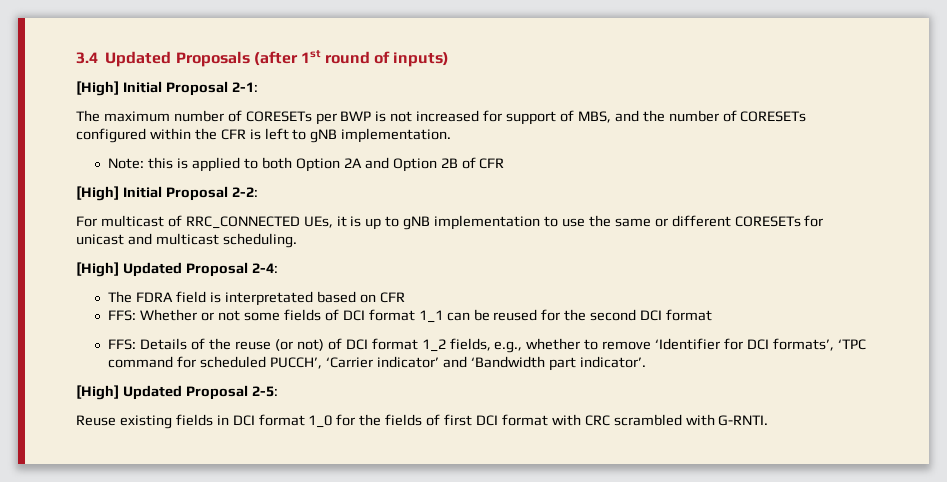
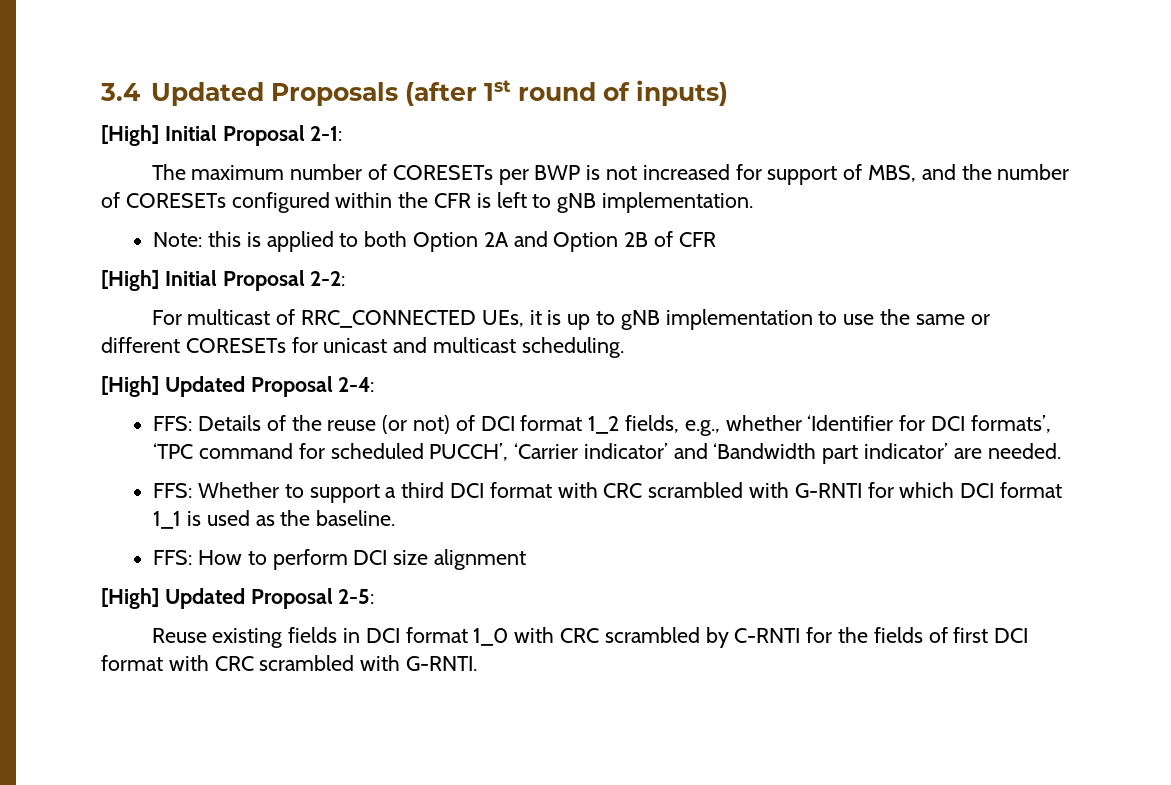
[108,291,405,306] [108,309,712,323] // The FDRA field is interpretated based on CFR // FFS: Whether or not some fields of DCI format 1_1 can be reused for the second DCI format -> (375, 384) none
[584,339,652,350] to remove -> (802, 423) none
[579,356,646,368] indicator’. -> [864,443,1061,459] [153,482,1062,503] [153,510,396,529] [153,549,526,570] indicator’ are needed. // FFS: Whether to support a third DCI format with CRC scrambled with G-RNTI for which DCI format 1_1 is used as the baseline. // FFS: How to perform DCI size alignment
(333, 421) none -> [514,627,801,648] with CRC scrambled by C-RNTI

